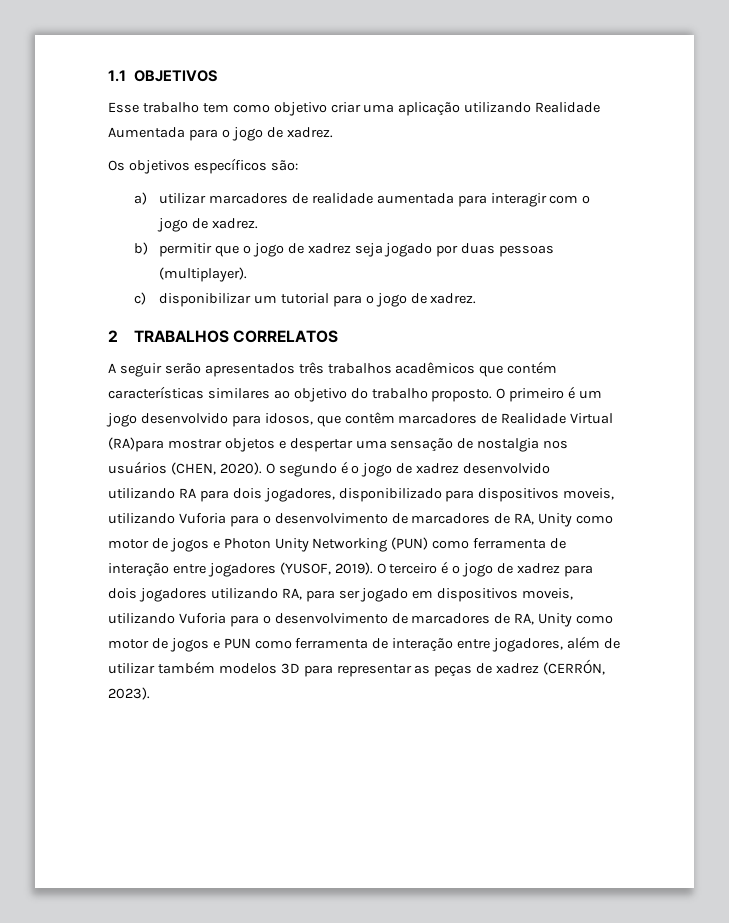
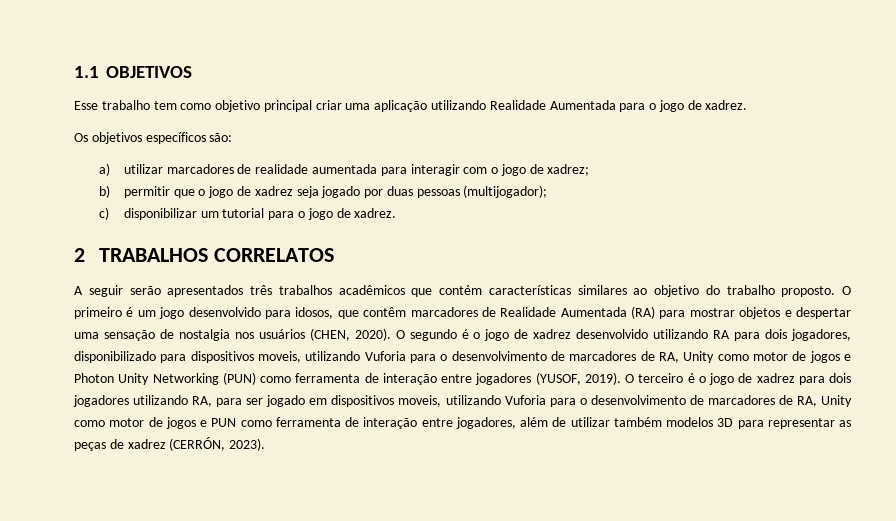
(327, 109) none -> [263,100,312,112] principal
[211,218,258,229] xadrez. -> [547,164,590,176] xadrez;
[159,267,248,282] (multiplayer). -> [463,185,548,198] (multijogador);
[570,413,614,424] [108,437,164,452] Virtual (RA)para -> [560,306,686,319] Aumentada (RA) para

